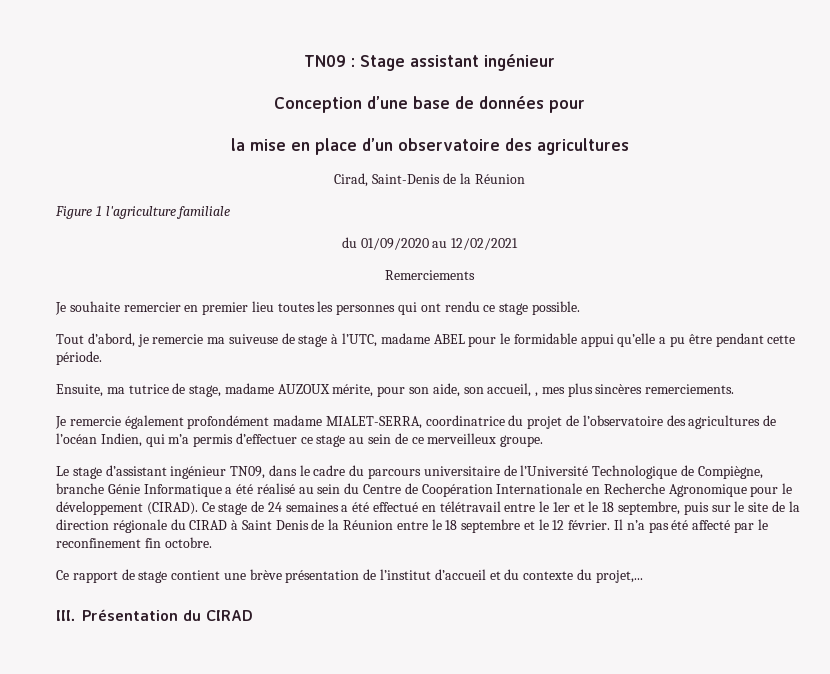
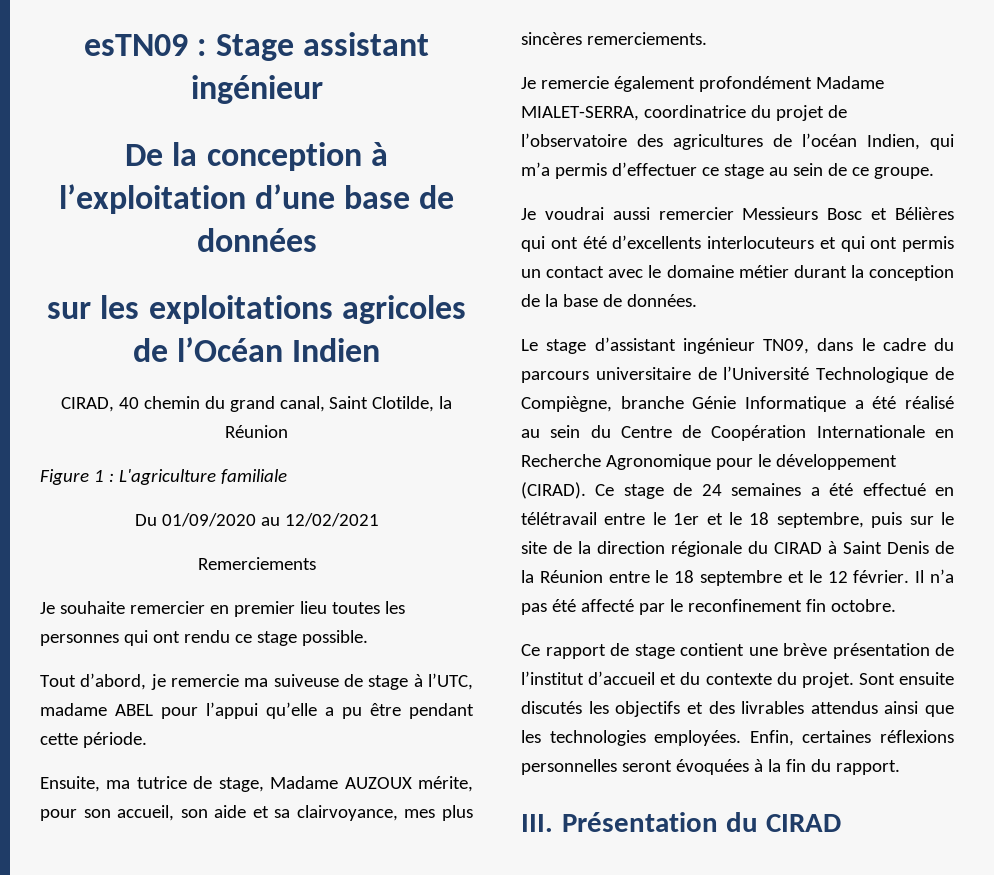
[304,55,346,67] TN09 -> [84,34,189,56] esTN09
[274,97,362,113] Conception -> [125,142,388,171] [58,184,246,214] De la conception à l’exploitation
[549,100,585,113] [230,138,629,155] [334,173,456,187] pour // la mise en place d’un observatoire des agricultures // Cirad, Saint-Denis de -> [47,295,466,324] [132,337,381,362] [60,396,435,412] // sur les exploitations agricoles de l’Océan Indien // CIRAD, 40 chemin du grand canal, Saint Clotilde,
[105,206,176,219] l'agriculture -> [108,469,216,485] : L'agriculture
[341,237,357,248] du -> [134,514,157,526] Du
[500,333,614,347] le formidable appui -> [206,702,258,719] l’appui
[224,383,274,394] madame -> [270,776,339,789] Madame
[432,383,539,397] aide, son accueil, , -> [117,805,398,821] accueil, son aide et sa clairvoyance,
[273,415,323,426] madame -> [815,76,884,89] Madame
[427,433,497,444] merveilleux -> (869, 171) none
(544, 441) none -> [521,207,955,220] [521,235,954,252] [521,265,954,281] [521,294,697,307] // Je voudrai aussi remercier Messieurs Bosc et Bélières qui ont été d’excellents interlocuteurs et qui ont permis un contact avec le domaine métier durant la conception de la base de données.
[595,570,643,583] projet,... -> [801,672,954,688] [521,701,954,717] [521,730,954,746] [521,759,900,775] projet. Sont ensuite discutés les objectifs et des livrables attendus ainsi que les technologies employées. Enfin, certaines réflexions personnelles seront évoquées à la fin du rapport.

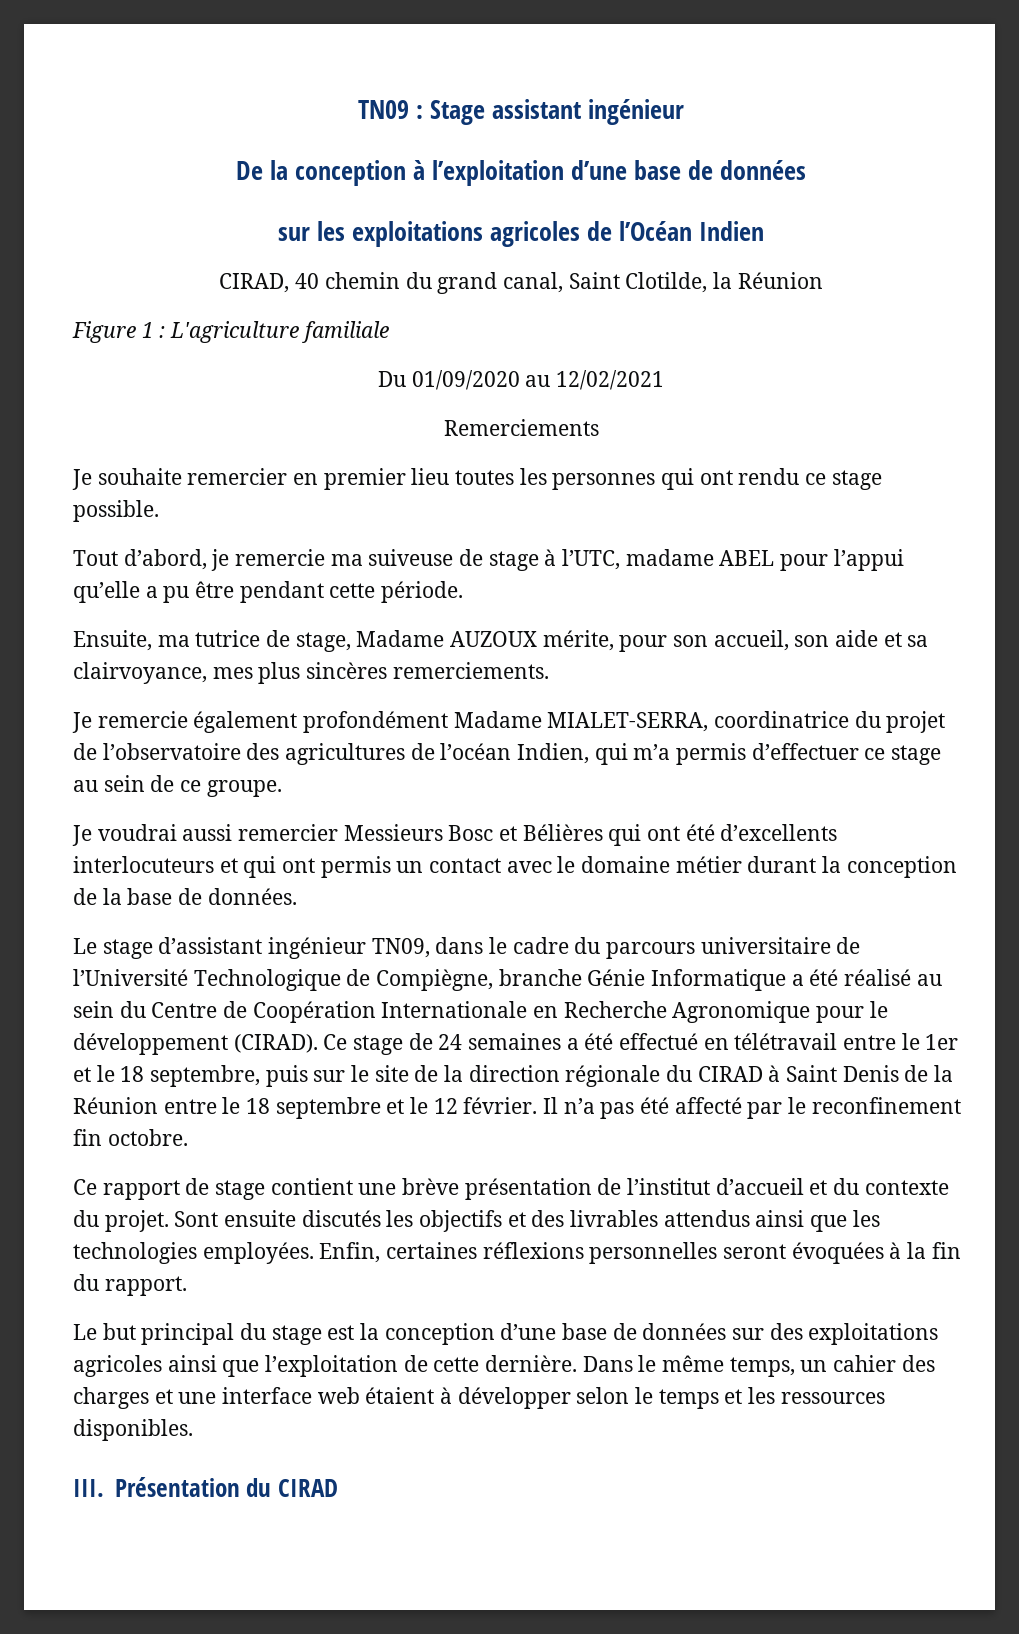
[84,34,189,56] esTN09 -> [357,100,409,119] TN09
(900, 767) none -> [73,1323,939,1345] [73,1355,935,1377] [73,1387,885,1409] [73,1419,193,1441] // Le but principal du stage est la conception d’une base de données sur des exploitations agricoles ainsi que l’exploitation de cette dernière. Dans le même temps, un cahier des charges et une interface web étaient à développer selon le temps et les ressources disponibles.

